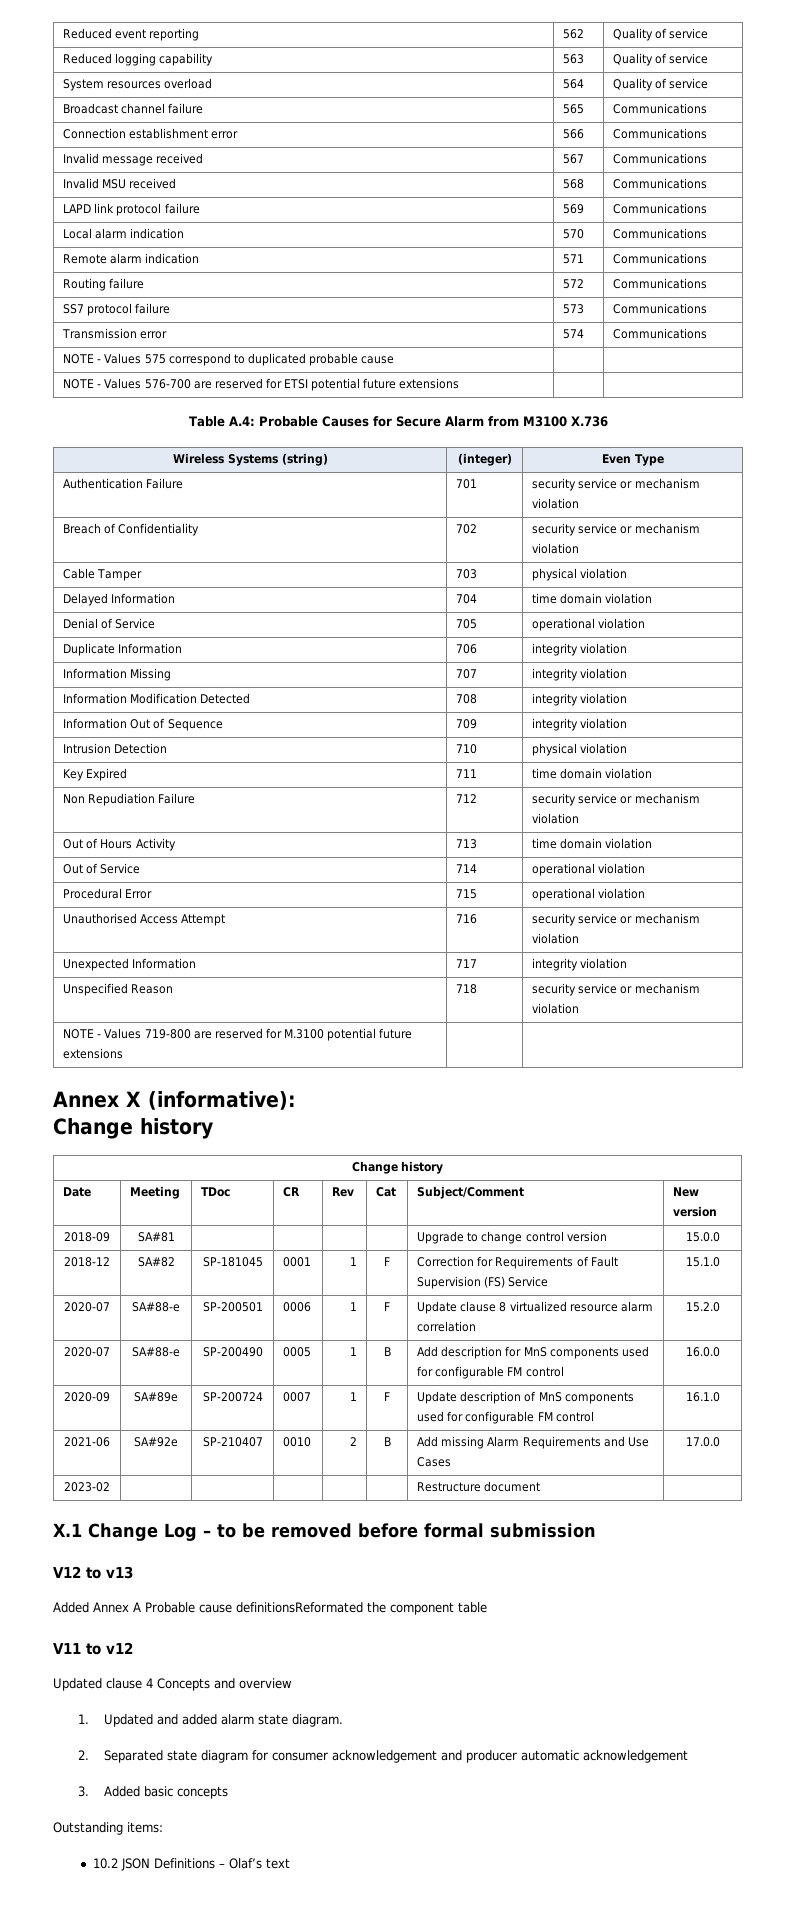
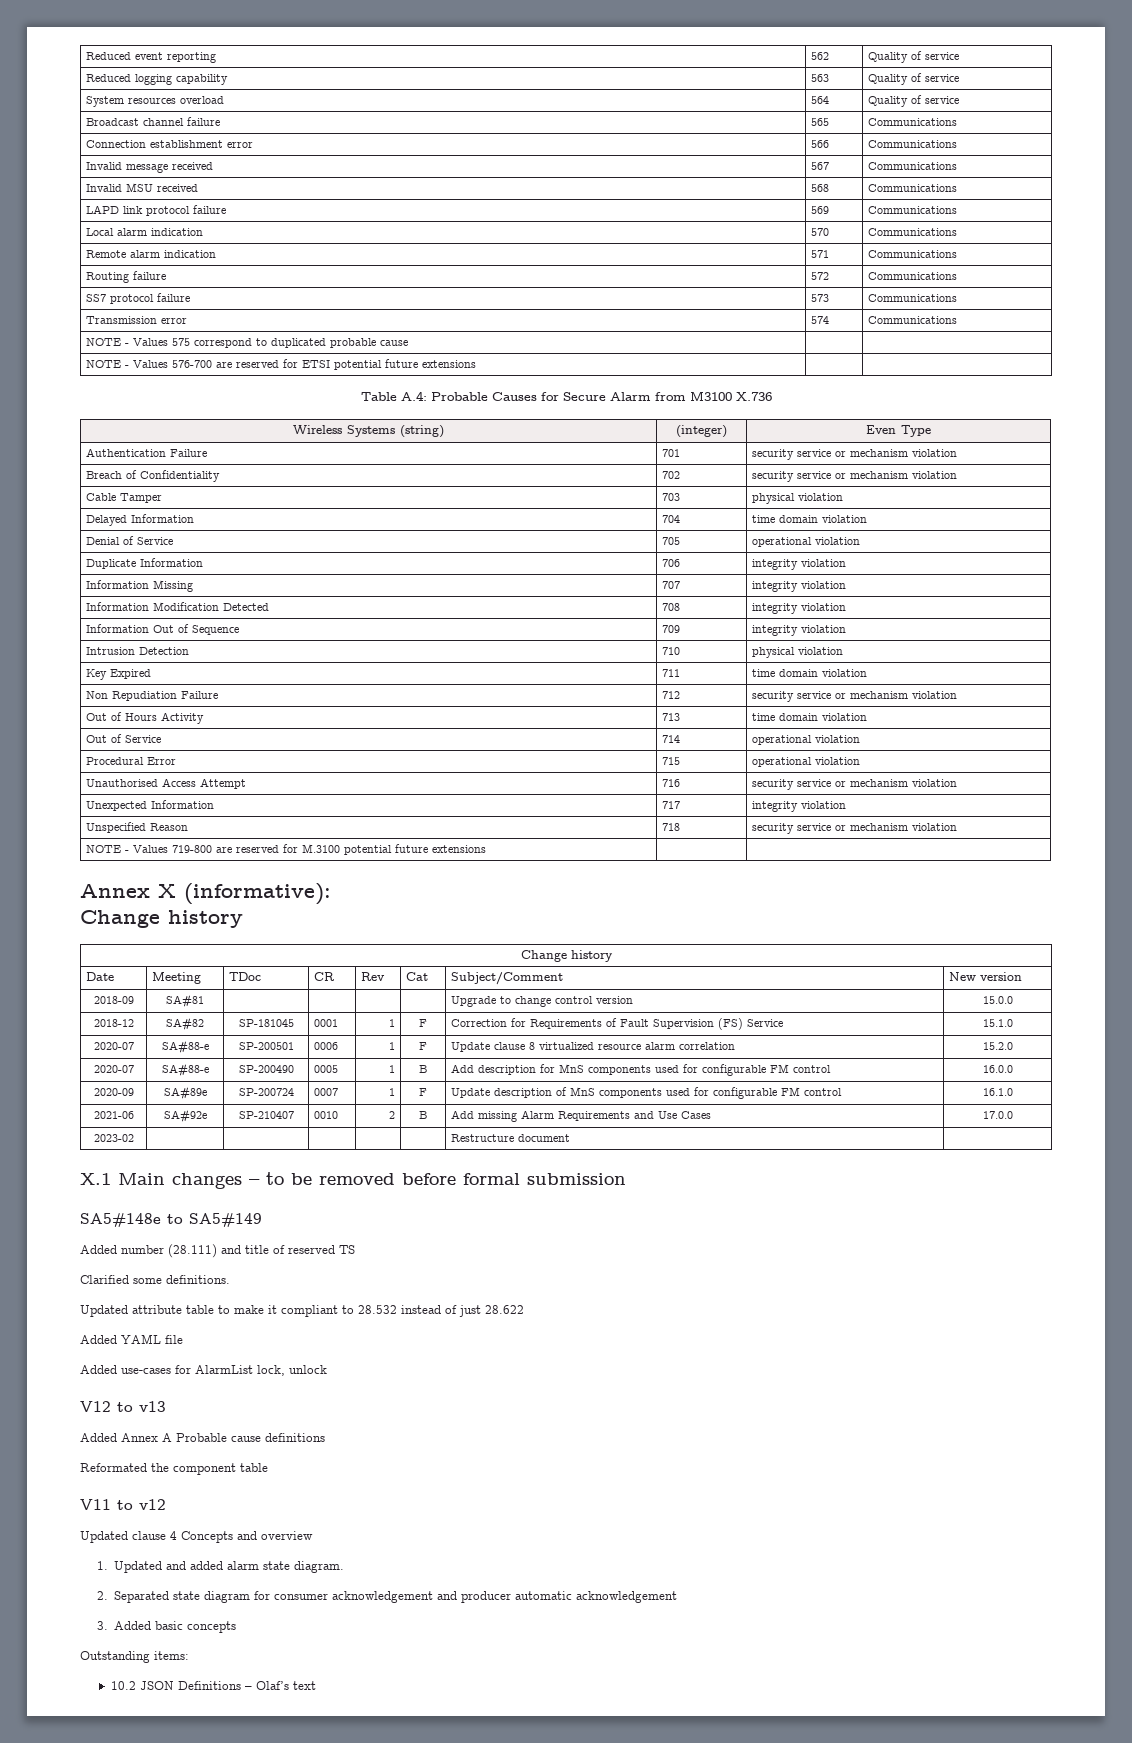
[88,1523,197,1541] Change Log -> [118,1173,242,1189] Main changes
(596, 1530) none -> [80,1213,262,1227] [80,1244,355,1258] [80,1275,230,1284] [80,1305,524,1317] [80,1334,183,1344] [80,1365,327,1376] // SA5#148e to SA5#149 // Added number (28.111) and title of reserved TS // Clarified some definitions. // Updated attribute table to make it compliant to 28.532 instead of just 28.622 // Added YAML file // Added use-cases for AlarmList lock, unlock
[236,1602,363,1613] definitionsReformated -> [265,1433,325,1442] [80,1463,147,1472] definitions // Reformated

